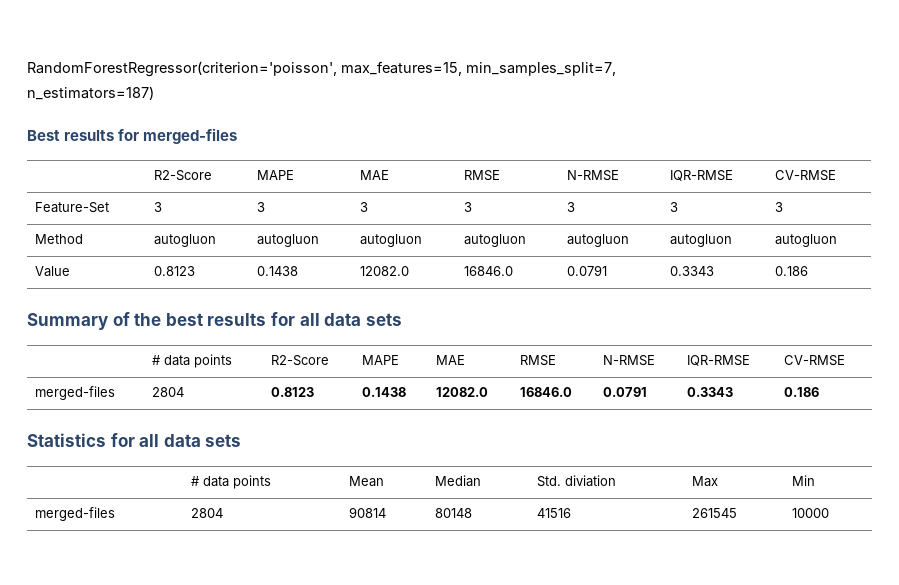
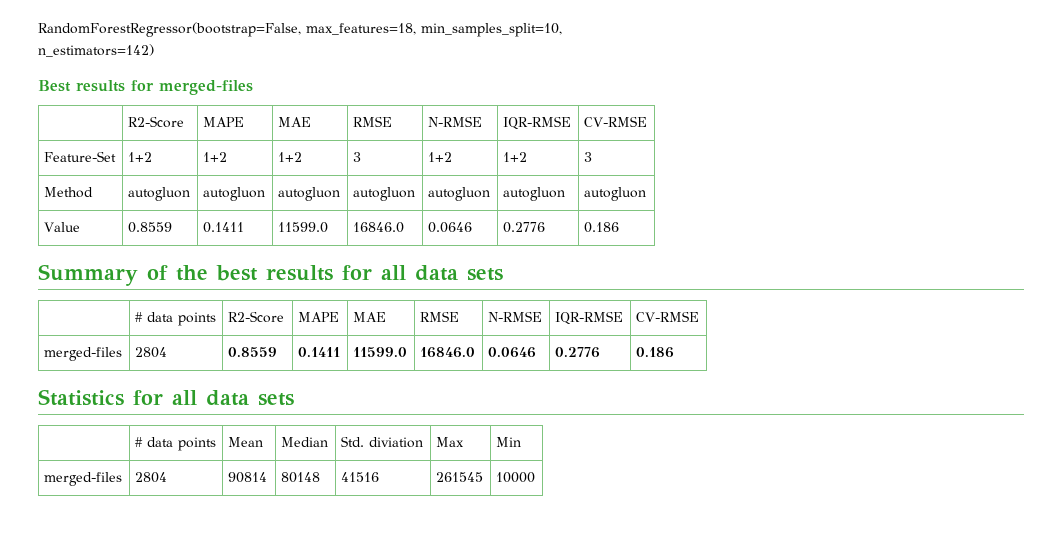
[27,61,616,77] [27,86,154,100] RandomForestRegressor(criterion='poisson', max_features=15, min_samples_split=7, // n_estimators=187) -> [38,22,562,37] [38,44,154,57] RandomForestRegressor(bootstrap=False, max_features=18, min_samples_split=10, // n_estimators=142)
[153,202,162,212] [256,202,265,212] [359,202,368,212] [463,202,472,212] [566,202,575,212] [669,202,678,212] 3 | 3 | 3 | 3 | 3 | 3 -> [128,152,153,162] [203,152,228,162] [278,152,303,162] [353,152,362,162] [428,152,453,162] [503,152,528,162] 1+2 | 1+2 | 1+2 | 3 | 1+2 | 1+2
[153,266,195,276] [256,266,298,276] [359,266,409,276] [463,266,513,276] [566,265,607,276] [669,266,714,276] 0.8123 | 0.1438 | 12082.0 | 16846.0 | 0.0791 | 0.3343 -> [128,222,173,233] [203,222,245,233] [278,222,329,233] [353,222,405,233] [428,222,473,233] [503,222,546,233] 0.8559 | 0.1411 | 11599.0 | 16846.0 | 0.0646 | 0.2776
[270,387,314,397] [361,387,406,397] [435,387,488,397] [519,387,572,397] [602,387,647,397] [686,387,733,397] 0.8123 | 0.1438 | 12082.0 | 16846.0 | 0.0791 | 0.3343 -> [228,347,278,357] [298,347,341,357] [353,347,408,357] [420,347,476,358] [488,347,537,358] [555,347,601,358] 0.8559 | 0.1411 | 11599.0 | 16846.0 | 0.0646 | 0.2776

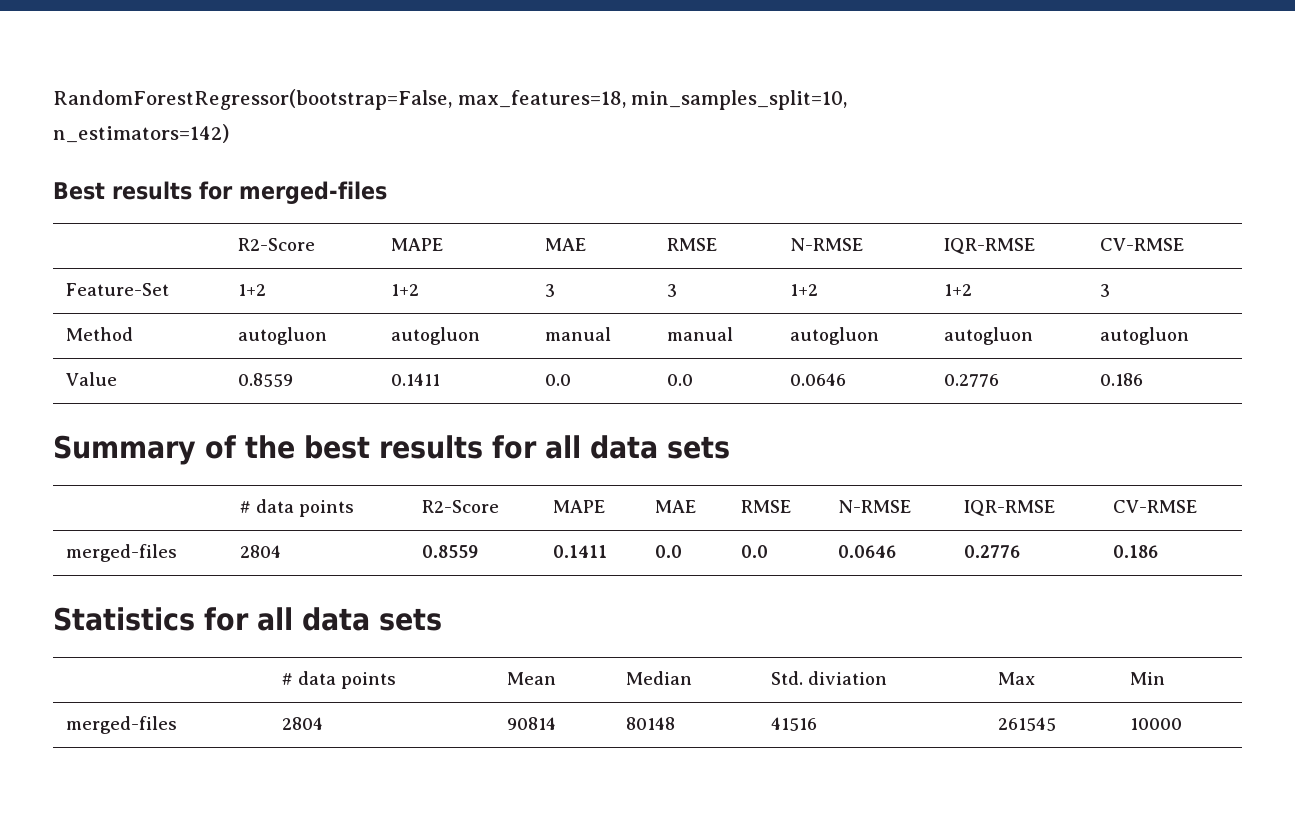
[278,152,303,162] 1+2 -> [544,284,555,297] 3
[278,187,341,201] [353,187,416,201] autogluon | autogluon -> [544,327,611,341] [666,327,733,341] manual | manual
[278,222,329,233] [353,222,405,233] 11599.0 | 16846.0 -> [544,374,571,386] [666,374,693,386] 0.0 | 0.0
[353,347,408,357] [420,347,476,358] 11599.0 | 16846.0 -> [654,545,682,558] [740,545,768,558] 0.0 | 0.0

